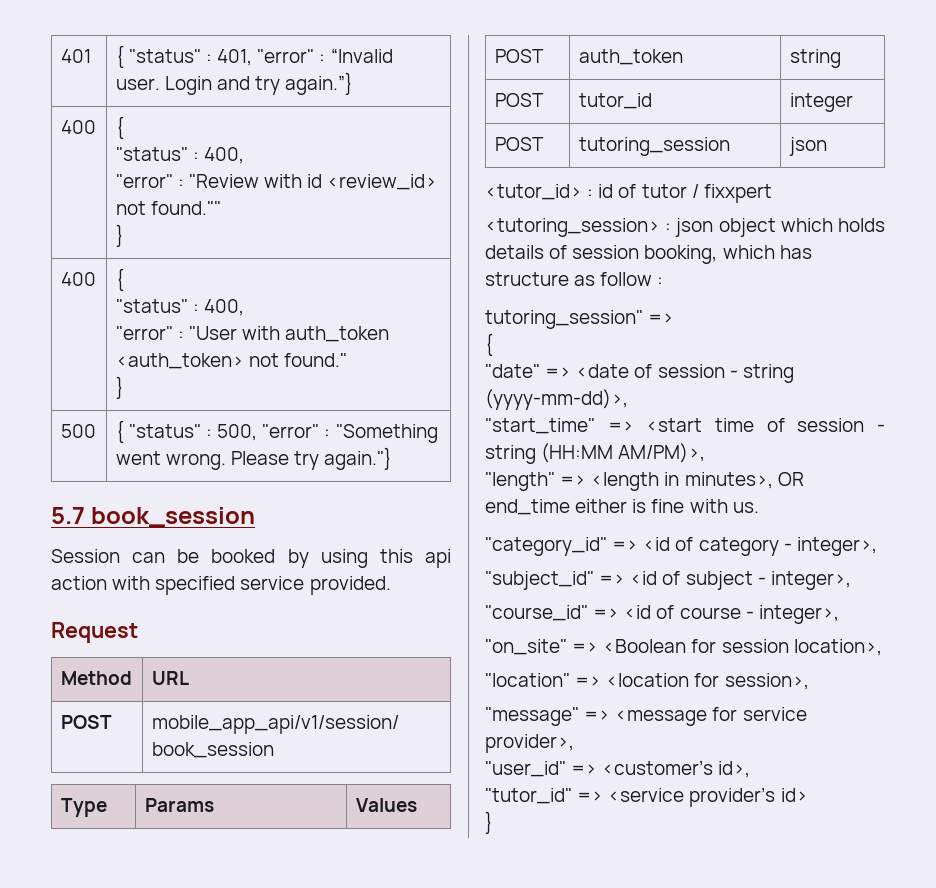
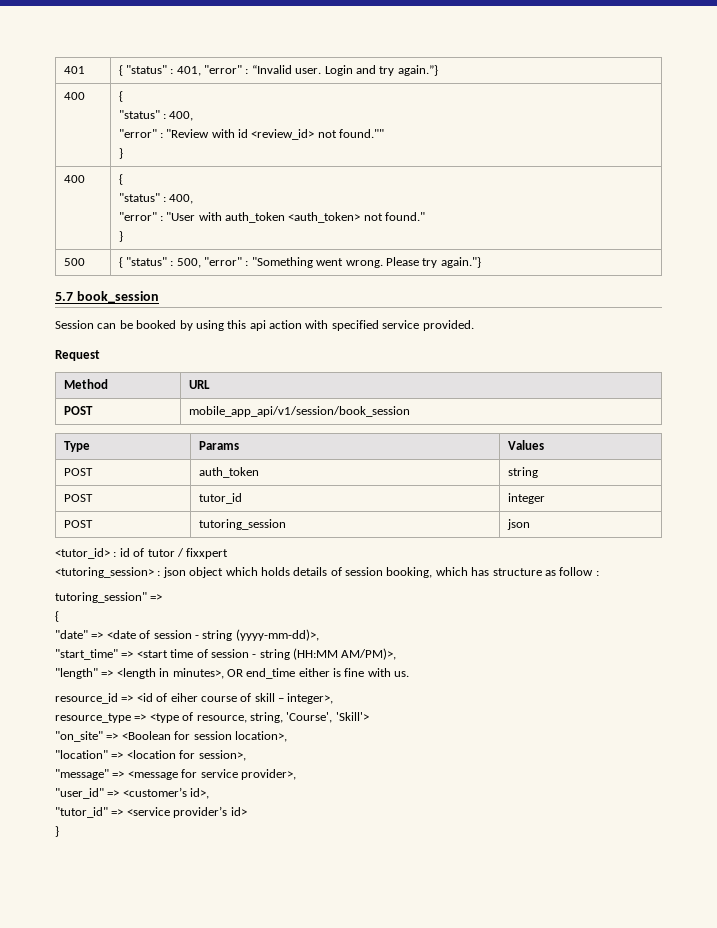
[485,537,877,556] [485,571,851,590] [485,605,839,624] "category_id" => <id of category - integer>, // "subject_id" => <id of subject - integer>, // "course_id" => <id of course - integer>, -> [55,693,334,704] [55,712,369,723] resource_id => <id of eiher course of skill – integer>, // resource_type => <type of resource, string, 'Course', 'Skill'>

